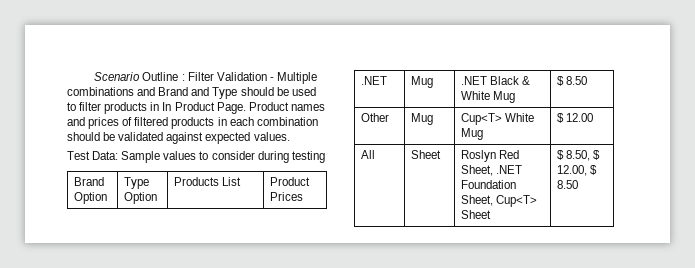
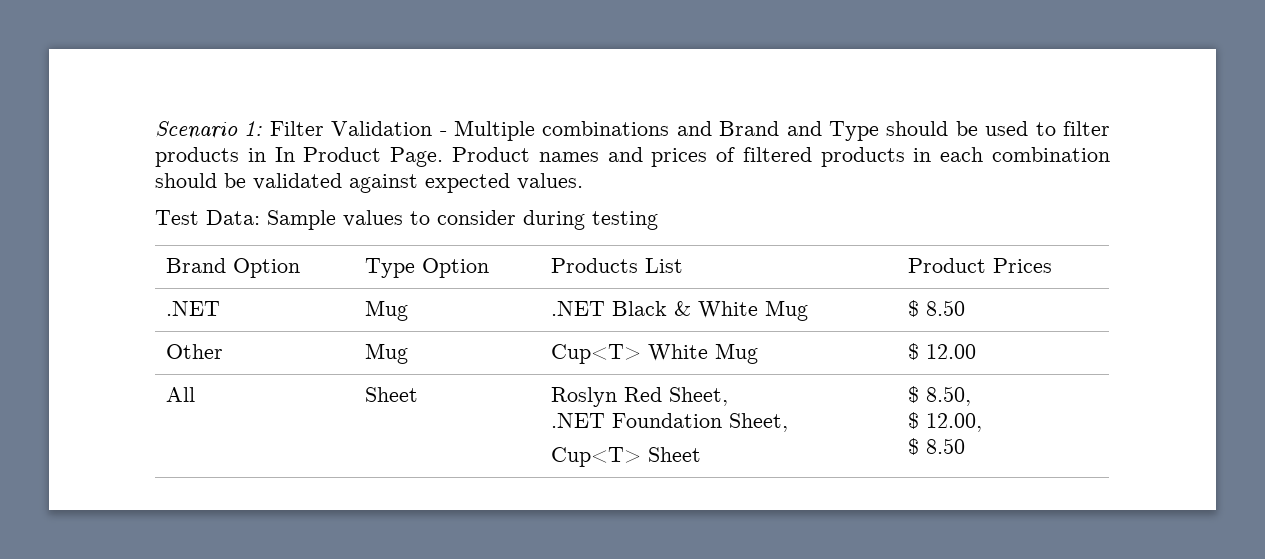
[142,72,185,81] Outline : -> [244,121,263,136] 1:
(494, 170) none -> (729, 396) //
(494, 200) none -> (789, 422) //
(591, 155) none -> (972, 396) //
(588, 170) none -> (983, 422) //

